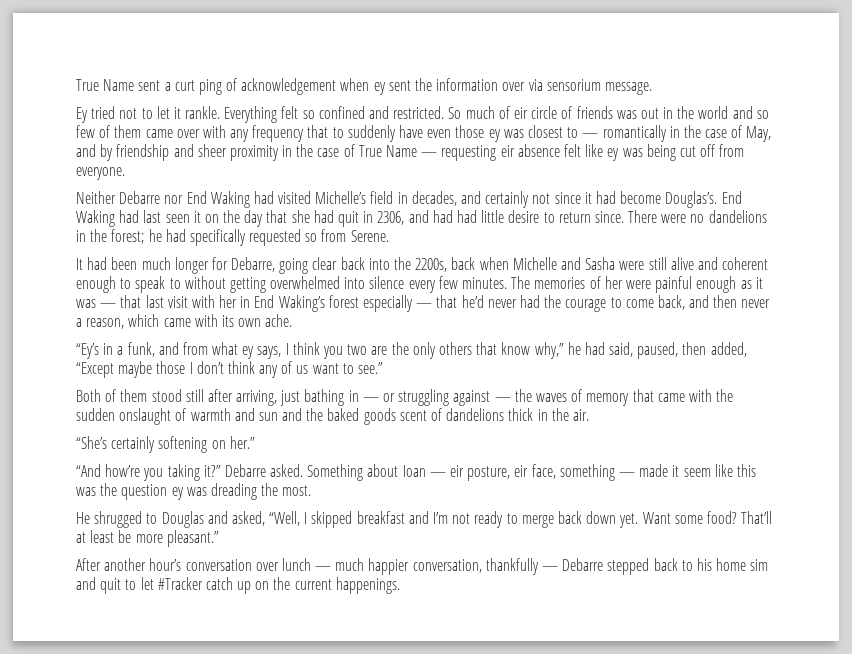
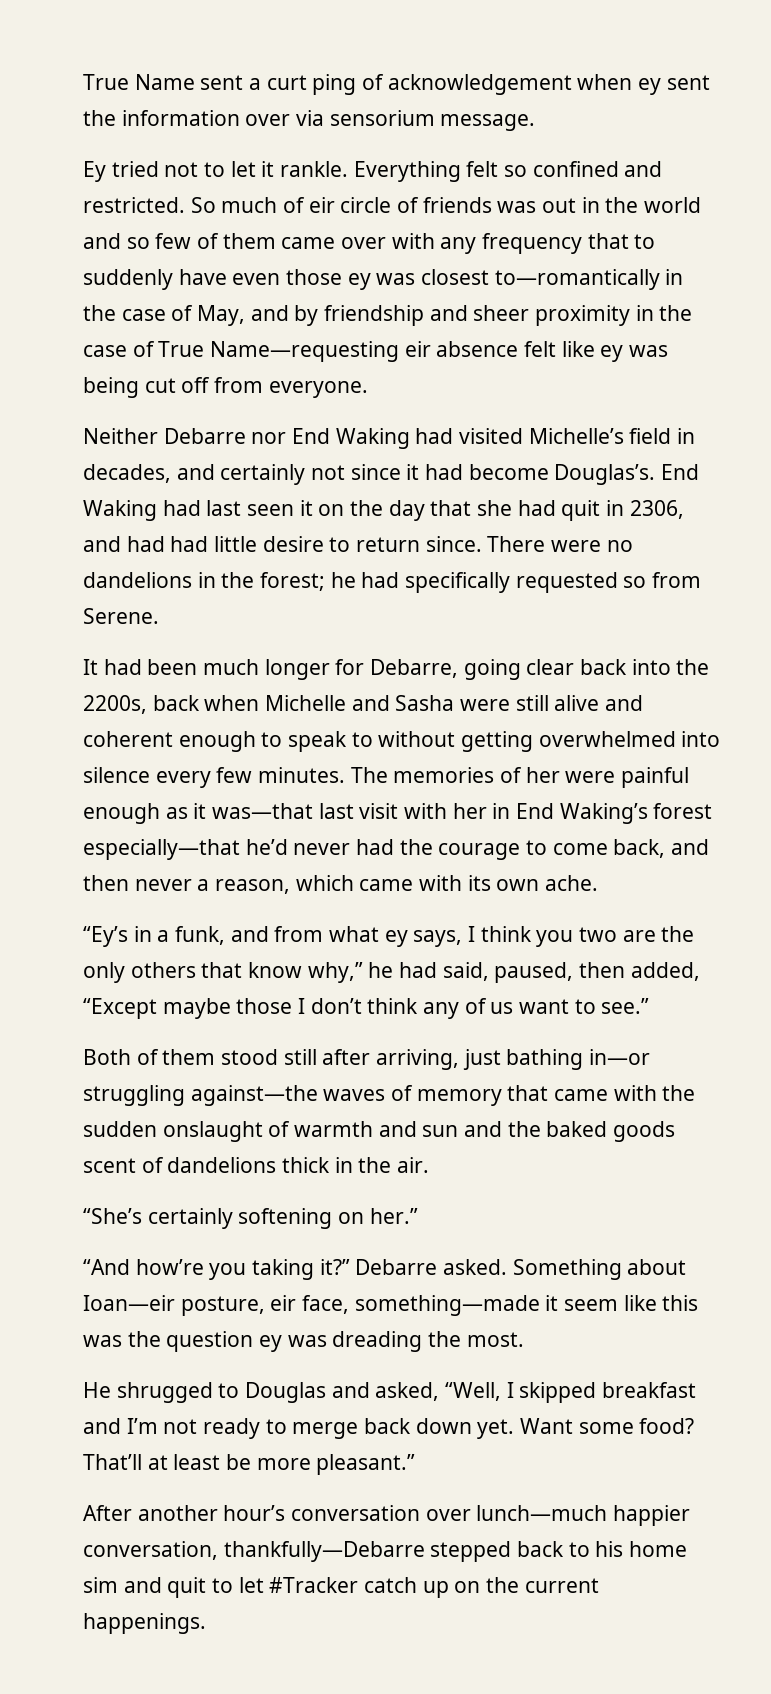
[567,125,667,142] to — romantically -> [494,269,660,290] to—romantically
[386,145,497,161] Name — requesting -> [210,341,400,362] Name—requesting
[76,295,142,308] was — that -> [212,803,314,819] was—that
[363,295,458,312] especially — that -> [83,839,240,860] especially—that
[348,389,532,406] in — or struggling against — the -> [589,1049,651,1065] [83,1085,318,1106] in—or struggling against—the
[402,464,669,481] Ioan — eir posture, eir face, something — made -> [83,1295,540,1316] Ioan—eir posture, eir face, something—made
[281,558,604,575] lunch — much happier conversation, thankfully — Debarre -> [476,1505,691,1526] [83,1541,425,1562] lunch—much happier conversation, thankfully—Debarre

